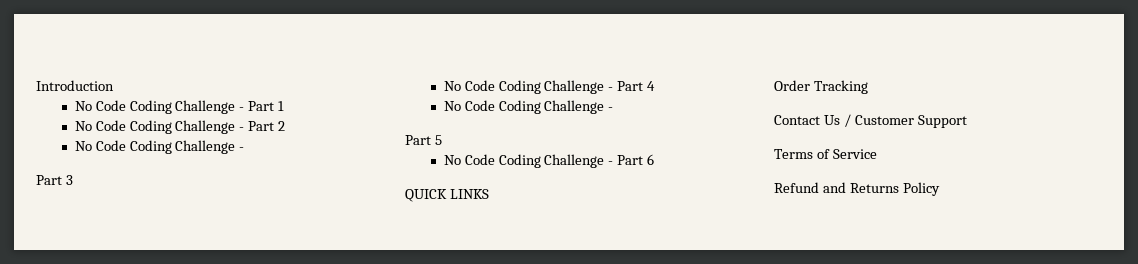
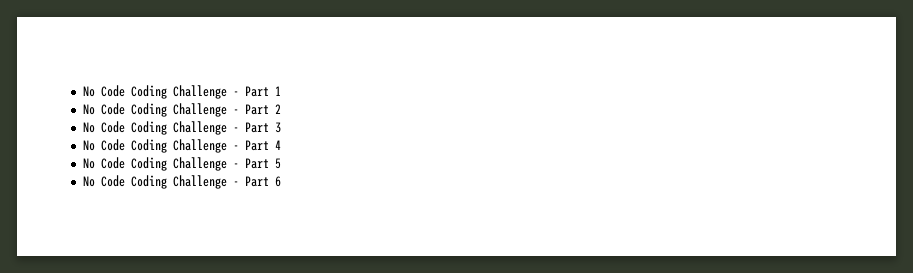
[36,80,114,91] Introduction // -> (82, 91) none
(245, 149) // -> (239, 129) none
(614, 109) // -> (239, 165) none
[405,189,489,202] [774,80,868,94] [774,114,967,128] [774,149,877,159] [774,182,940,196] // QUICK LINKS // Order Tracking // Contact Us / Customer Support // Terms of Service // Refund and Returns Policy -> (281, 181) none

